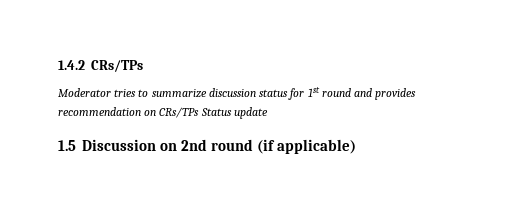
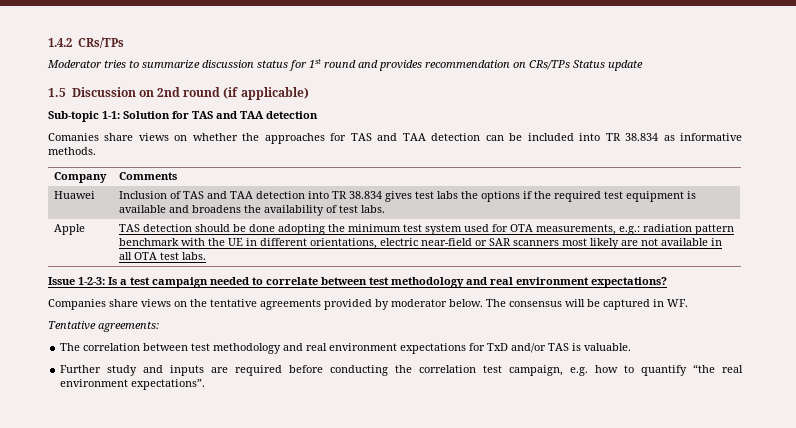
(357, 146) none -> [48,111,318,122] [48,133,743,144] [48,147,96,155] [54,172,108,183] [119,172,178,180] [54,191,96,199] [119,191,697,202] [119,205,386,216] [54,224,86,235] [119,224,735,235] [119,238,723,249] [119,252,207,260] [48,277,667,288] [48,299,688,310] [48,321,159,332] [60,343,632,354] [60,364,744,376] [60,379,206,390] // Sub-topic 1-1: Solution for TAS and TAA detection // Comanies share views on whether the approaches for TAS and TAA detection can be included into TR 38.834 as informative methods. // Company | Comments // Huawei | Inclusion of TAS and TAA detection into TR 38.834 gives test labs the options if the required test equipment is available and broadens the availability of test labs. // Apple | TAS detection should be done adopting the minimum test system used for OTA measurements, e.g.: radiation pattern benchmark with the UE in different orientations, electric near-field or SAR scanners most likely are not available in all OTA test labs. // Issue 1-2-3: Is a test campaign needed to correlate between test methodology and real environment expectations? // Companies share views on the tentative agreements provided by moderator below. The consensus will be captured in WF. // Tentative agreements: // The correlation between test methodology and real environment expectations for TxD and/or TAS is valuable. // Further study and inputs are required before conducting the correlation test campaign, e.g. how to quantify “the real environment expectations”.

